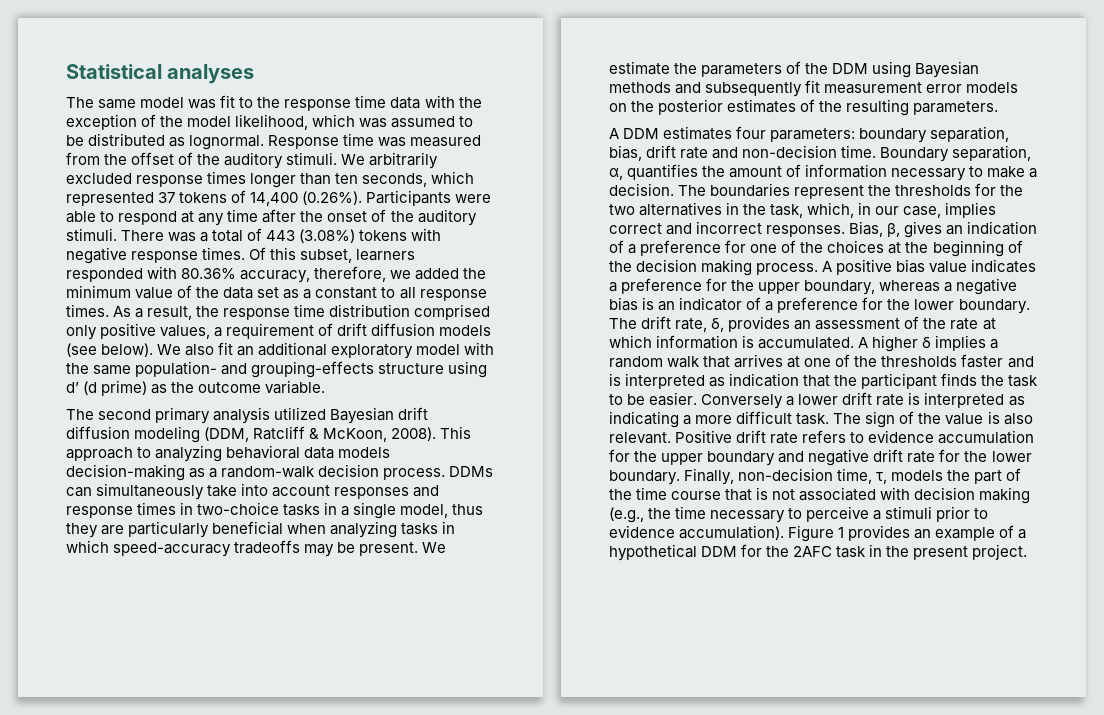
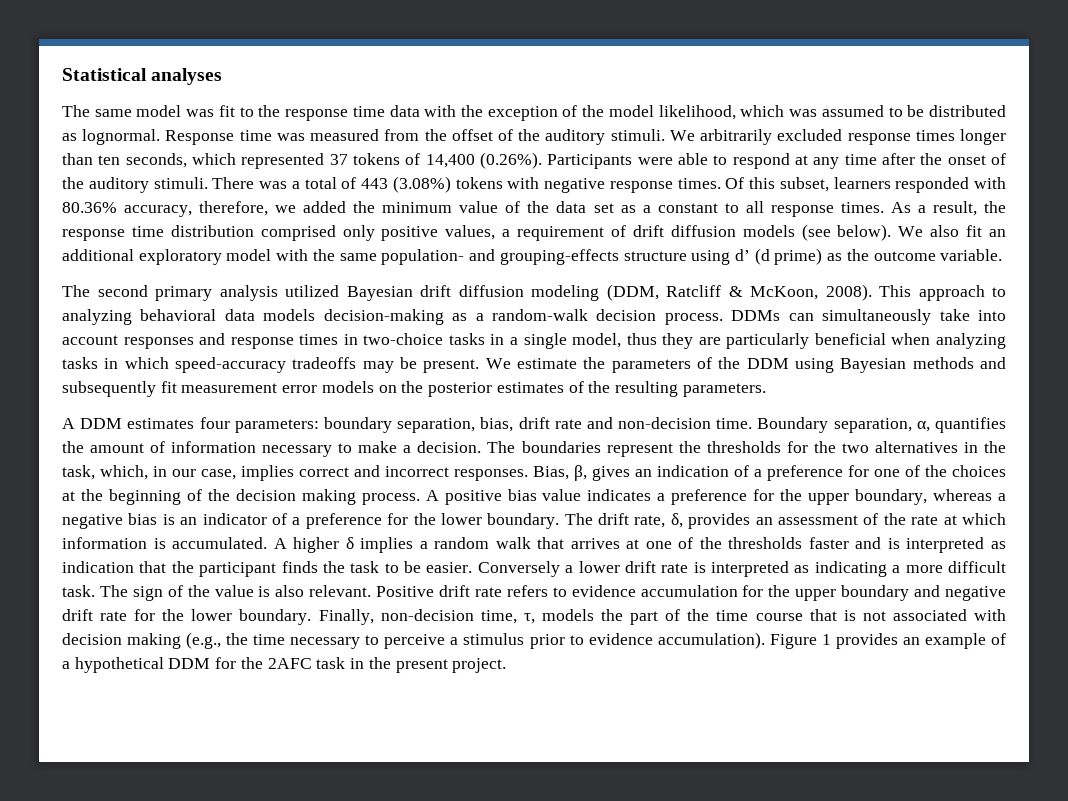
[885,506,933,519] stimuli -> [463,633,525,645] stimulus

